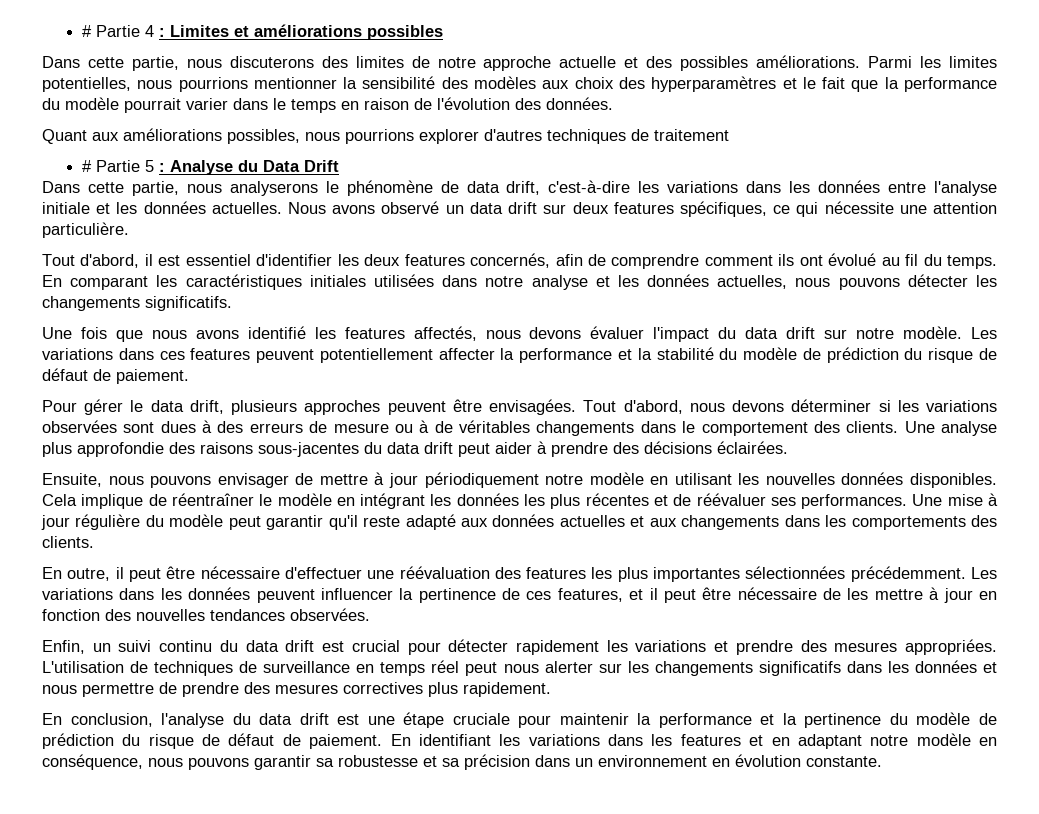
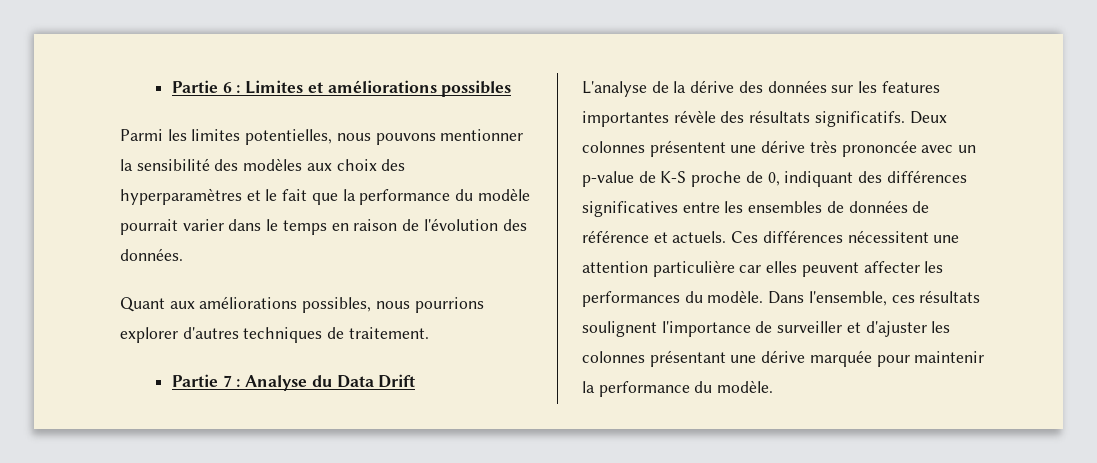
[82,25,155,37] # Partie 4 -> [172,80,232,93] Partie 6
[42,55,861,71] Dans cette partie, nous discuterons des limites de notre approche actuelle et des possibles améliorations. -> (512, 88) none
[178,77,248,92] pourrions -> [375,133,436,145] pouvons
[654,129,729,141] [82,160,155,172] traitement // # Partie 5 -> [348,327,429,339] [172,374,232,387] traitement. // Partie 7
[42,180,998,196] [42,201,998,217] [42,222,129,238] [42,253,998,269] [42,274,997,290] [42,296,232,311] [42,326,997,342] [42,347,998,363] [42,368,189,384] [42,399,998,415] [42,420,997,436] [42,441,788,457] [42,472,997,488] [42,493,998,509] [41,514,998,530] [42,536,94,548] [42,566,997,582] [42,587,998,603] [42,608,370,621] [42,639,997,655] [42,660,997,676] [42,682,551,697] [42,712,997,728] [42,733,997,749] [42,754,882,770] Dans cette partie, nous analyserons le phénomène de data drift, c'est-à-dire les variations dans les données entre l'analyse initiale et les données actuelles. Nous avons observé un data drift sur deux features spécifiques, ce qui nécessite une attention particulière. // Tout d'abord, il est essentiel d'identifier les deux features concernés, afin de comprendre comment ils ont évolué au fil du temps. En comparant les caractéristiques initiales utilisées dans notre analyse et les données actuelles, nous pouvons détecter les changements significatifs. // Une fois que nous avons identifié les features affectés, nous devons évaluer l'impact du data drift sur notre modèle. Les variations dans ces features peuvent potentiellement affecter la performance et la stabilité du modèle de prédiction du risque de défaut de paiement. // Pour gérer le data drift, plusieurs approches peuvent être envisagées. Tout d'abord, nous devons déterminer si les variations observées sont dues à des erreurs de mesure ou à de véritables changements dans le comportement des clients. Une analyse plus approfondie des raisons sous-jacentes du data drift peut aider à prendre des décisions éclairées. // Ensuite, nous pouvons envisager de mettre à jour périodiquement notre modèle en utilisant les nouvelles données disponibles. Cela implique de réentraîner le modèle en intégrant les données les plus récentes et de réévaluer ses performances. Une mise à jour régulière du modèle peut garantir qu'il reste adapté aux données actuelles et aux changements dans les comportements des clients. // En outre, il peut être nécessaire d'effectuer une réévaluation des features les plus importantes sélectionnées précédemment. Les variations dans les données peuvent influencer la pertinence de ces features, et il peut être nécessaire de les mettre à jour en fonction des nouvelles tendances observées. // Enfin, un suivi continu du data drift est crucial pour détecter rapidement les variations et prendre des mesures appropriées. L'utilisation de techniques de surveillance en temps réel peut nous alerter sur les changements significatifs dans les données et nous permettre de prendre des mesures correctives plus rapidement. // En conclusion, l'analyse du data drift est une étape cruciale pour maintenir la performance et la pertinence du modèle de prédiction du risque de défaut de paiement. En identifiant les variations dans les features et en adaptant notre modèle en conséquence, nous pouvons garantir sa robustesse et sa précision dans un environnement en évolution constante. -> [582,80,940,97] [582,110,947,127] [582,140,977,157] [582,170,967,187] [582,200,930,217] [582,230,960,243] [582,260,944,277] [582,290,981,307] [582,321,951,337] [582,350,985,367] [582,380,774,397] L'analyse de la dérive des données sur les features importantes révèle des résultats significatifs. Deux colonnes présentent une dérive très prononcée avec un p-value de K-S proche de 0, indiquant des différences significatives entre les ensembles de données de référence et actuels. Ces différences nécessitent une attention particulière car elles peuvent affecter les performances du modèle. Dans l'ensemble, ces résultats soulignent l'importance de surveiller et d'ajuster les colonnes présentant une dérive marquée pour maintenir la performance du modèle.

